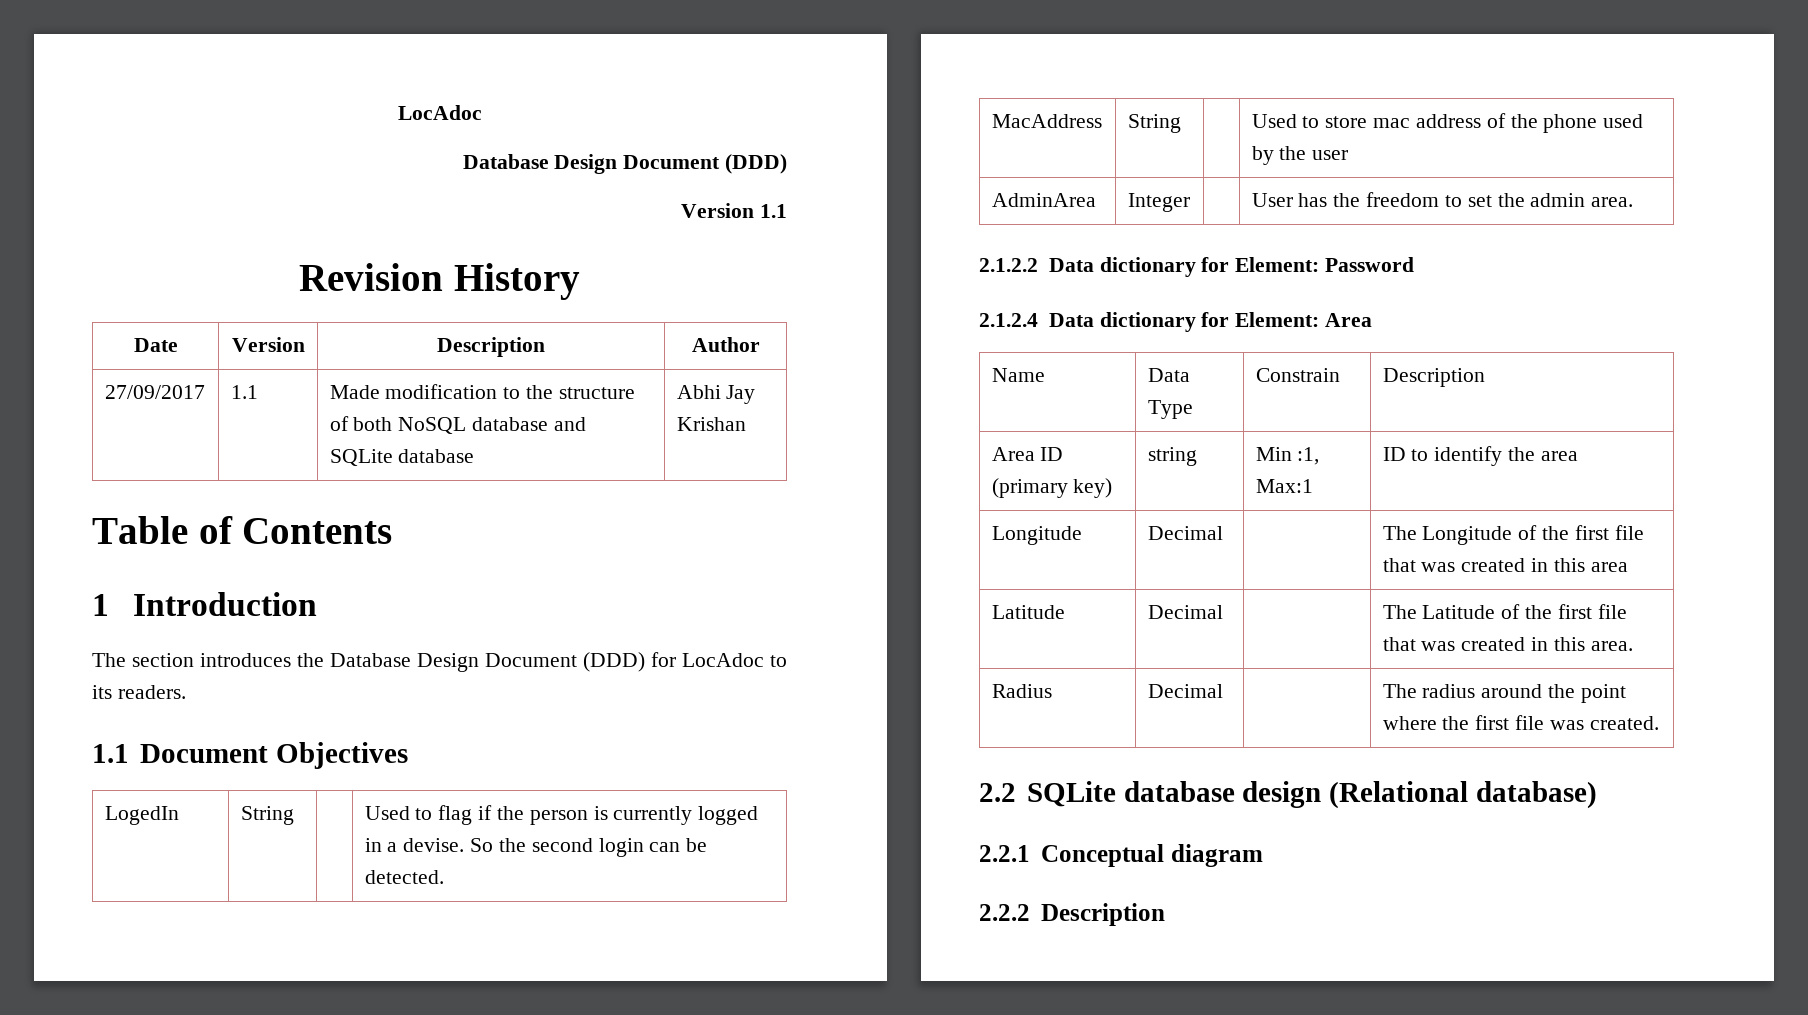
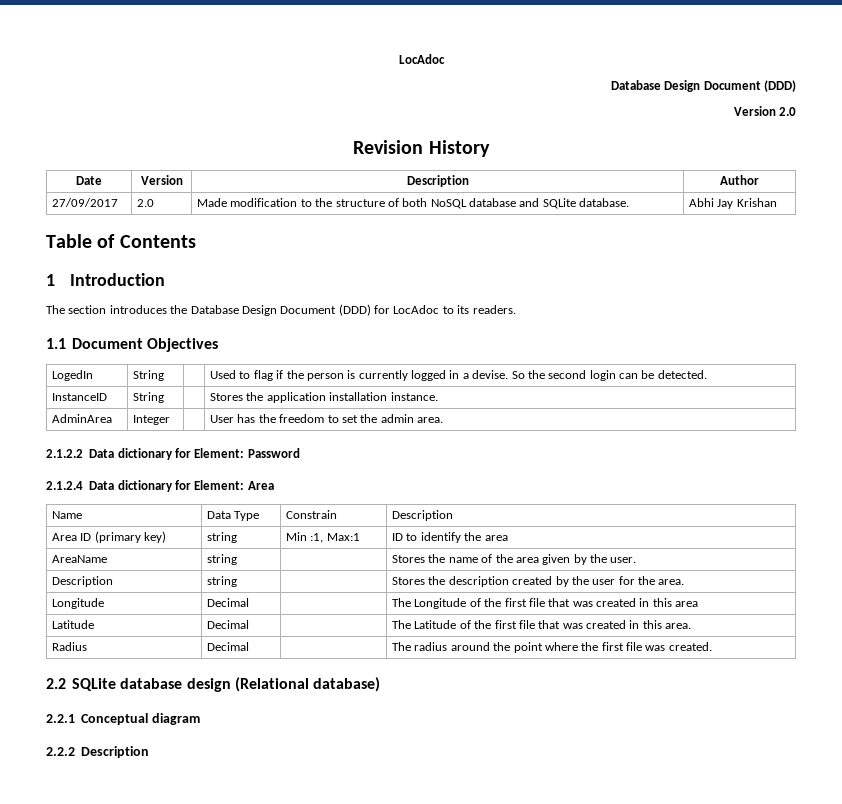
[759,204,787,218] 1.1 -> [779,107,796,116] 2.0
[230,385,258,399] 1.1 -> [137,199,155,207] 2.0
[398,449,475,463] database -> [579,198,630,207] database.
[991,114,1102,128] [1127,114,1181,133] [1251,113,1644,133] [1251,146,1349,165] MacAddress | String | | Used to store mac address of the phone used by the user -> [52,393,108,401] [133,392,165,403] [210,392,438,403] InstanceID | String | | Stores the application installation instance.
(1578, 456) none -> [52,555,108,563] [207,554,238,565] [392,554,637,565] [52,576,114,587] [207,576,238,587] [392,576,685,587] // AreaName | string | | Stores the name of the area given by the user. // Description | string | | Stores the description created by the user for the area.

